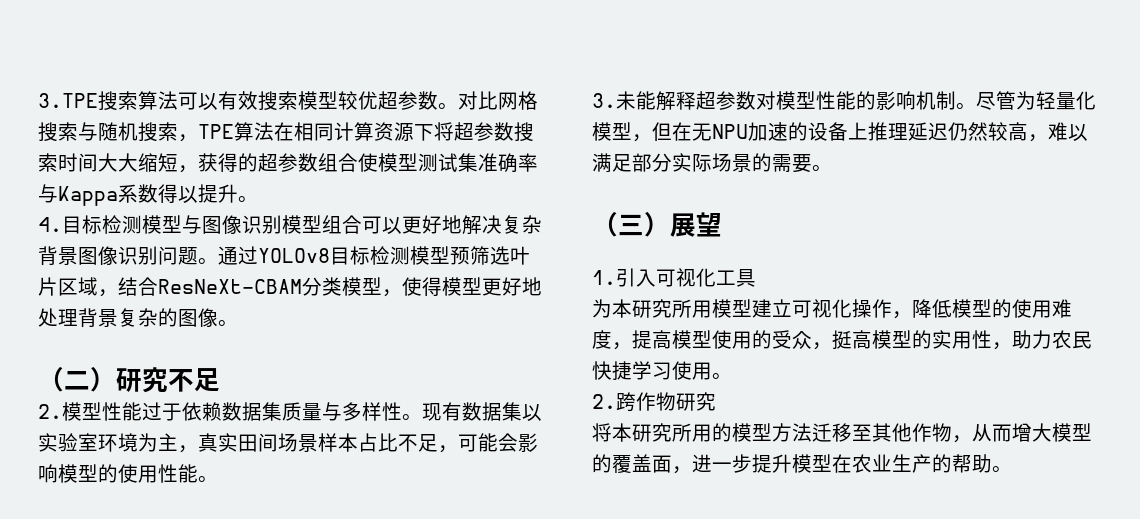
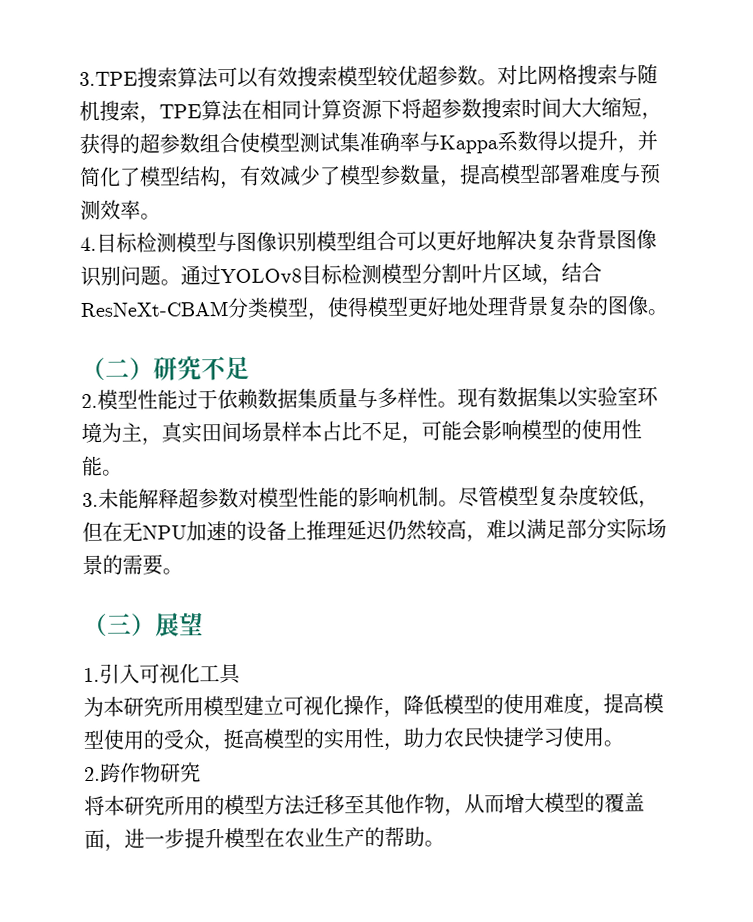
(238, 193) none -> [617,130,658,154] [79,162,661,190] [80,199,141,221] ，并简化了模型结构，有效减少了模型参数量，提高模型部署难度与预测效率
[450,246,510,265] 预筛选 -> [421,263,462,284] 分割
[1016,91,1096,110] [592,122,632,141] 为轻量化模型 -> [498,484,639,507] 模型复杂度较低

